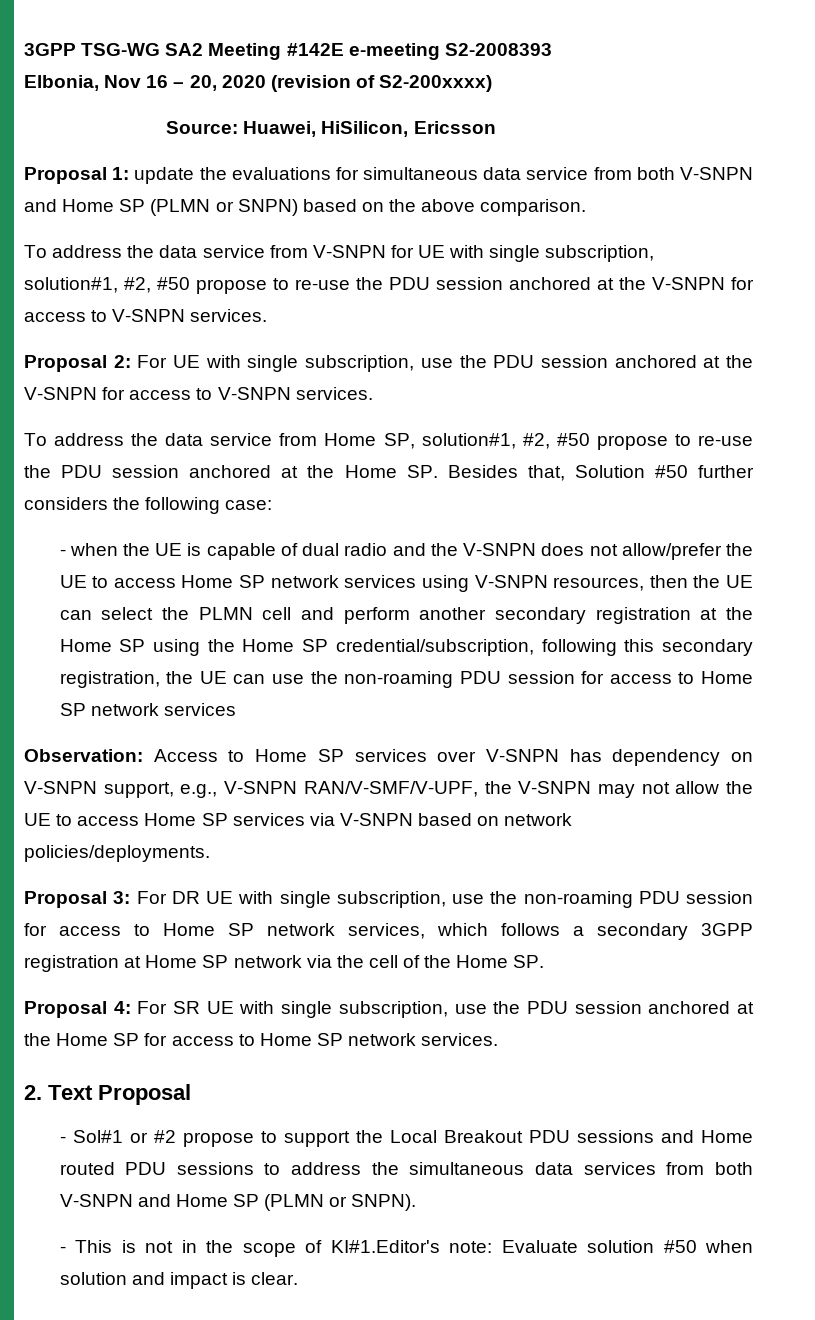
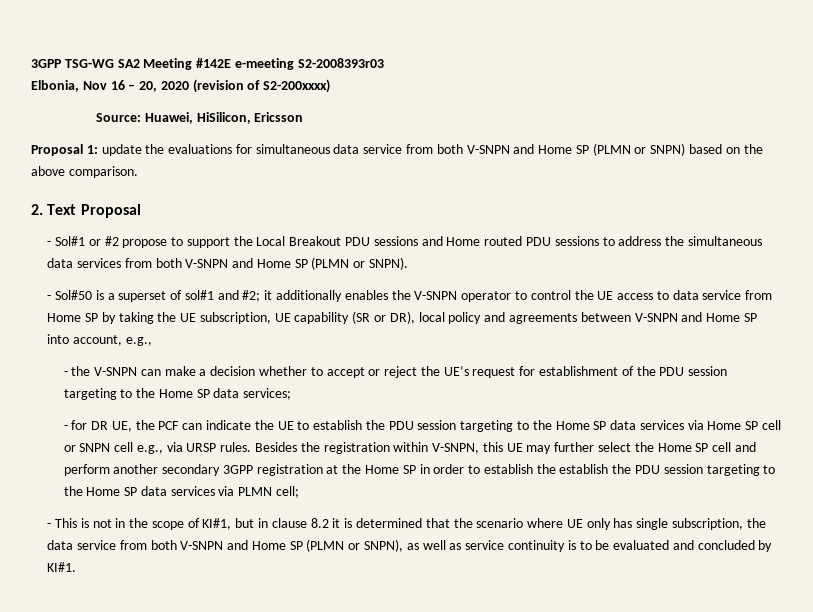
[444,43,552,56] S2-2008393 -> [297,58,384,68] S2-2008393r03
[24,245,655,262] [24,277,754,294] [24,309,268,322] [24,355,754,372] [24,387,373,400] [24,433,754,450] [24,465,755,481] [24,497,273,514] [59,543,753,560] [59,575,753,592] [59,607,754,624] [59,639,754,656] [59,671,753,688] [59,703,236,716] [24,749,754,766] [24,781,754,798] [24,813,573,826] [24,845,210,862] [24,891,753,908] [24,923,753,940] [24,955,545,972] [24,1001,755,1018] [24,1033,499,1046] // To address the data service from V-SNPN for UE with single subscription, solution#1, #2, #50 propose to re-use the PDU session anchored at the V-SNPN for access to V-SNPN services. // Proposal 2: For UE with single subscription, use the PDU session anchored at the V-SNPN for access to V-SNPN services. // To address the data service from Home SP, solution#1, #2, #50 propose to re-use the PDU session anchored at the Home SP. Besides that, Solution #50 further considers the following case: // - when the UE is capable of dual radio and the V-SNPN does not allow/prefer the UE to access Home SP network services using V-SNPN resources, then the UE can select the PLMN cell and perform another secondary registration at the Home SP using the Home SP credential/subscription, following this secondary registration, the UE can use the non-roaming PDU session for access to Home SP network services // Observation: Access to Home SP services over V-SNPN has dependency on V-SNPN support, e.g., V-SNPN RAN/V-SMF/V-UPF, the V-SNPN may not allow the UE to access Home SP services via V-SNPN based on network policies/deployments. // Proposal 3: For DR UE with single subscription, use the non-roaming PDU session for access to Home SP network services, which follows a secondary 3GPP registration at Home SP network via the cell of the Home SP. // Proposal 4: For SR UE with single subscription, use the PDU session anchored at the Home SP for access to Home SP network services. -> (138, 172) none
(417, 1202) none -> [47,290,773,302] [47,311,757,324] [47,334,152,346] [63,366,728,378] [63,388,292,400] [63,420,782,432] [63,442,756,454] [63,464,776,476] [63,486,299,498] // - Sol#50 is a superset of sol#1 and #2; it additionally enables the V-SNPN operator to control the UE access to data service from Home SP by taking the UE subscription, UE capability (SR or DR), local policy and agreements between V-SNPN and Home SP into account, e.g., // - the V-SNPN can make a decision whether to accept or reject the UE’s request for establishment of the PDU session targeting to the Home SP data services; // - for DR UE, the PCF can indicate the UE to establish the PDU session targeting to the Home SP data services via Home SP cell or SNPN cell e.g., via URSP rules. Besides the registration within V-SNPN, this UE may further select the Home SP cell and perform another secondary 3GPP registration at the Home SP in order to establish the establish the PDU session targeting to the Home SP data services via PLMN cell;
[330,1240,753,1253] [59,1272,299,1289] KI#1.Editor's note: Evaluate solution #50 when solution and impact is clear. -> [202,518,766,530] [47,539,773,552] [47,562,77,572] KI#1, but in clause 8.2 it is determined that the scenario where UE only has single subscription, the data service from both V-SNPN and Home SP (PLMN or SNPN), as well as service continuity is to be evaluated and concluded by KI#1.

